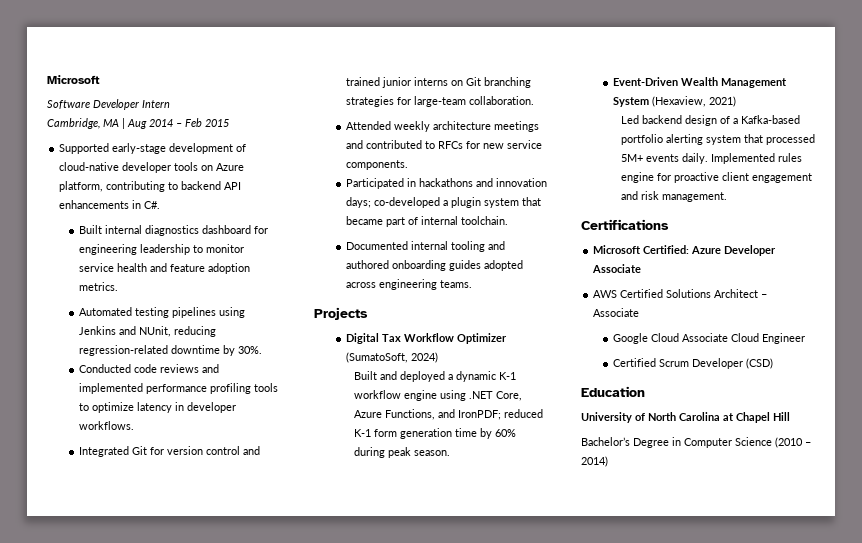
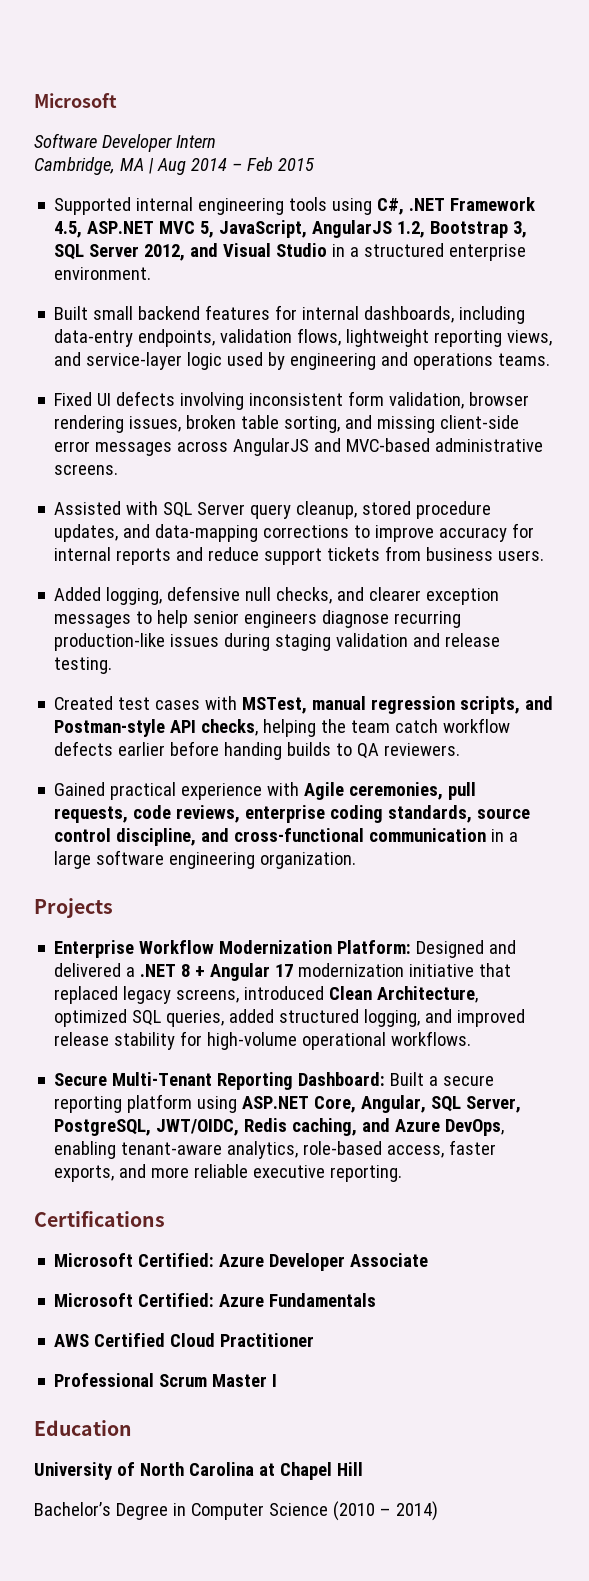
[112,143,247,154] [59,162,245,173] [59,181,242,192] [59,200,161,209] [79,225,269,236] [79,244,245,255] [79,263,251,274] [79,282,119,291] [79,307,246,318] [79,326,217,337] [79,345,263,356] [79,364,220,373] [79,383,279,394] [79,402,237,413] [79,421,135,430] [79,446,261,457] [346,77,532,88] [346,96,535,107] [346,121,540,132] [346,140,543,149] [346,160,409,170] [346,178,548,189] [346,197,542,208] [346,216,509,227] [346,241,506,252] [346,260,524,271] [346,279,473,290] [314,307,368,320] [346,333,508,344] [346,352,439,363] [353,371,516,382] [353,390,522,401] [353,409,543,420] [353,428,516,439] [353,447,450,458] [613,77,788,88] [613,96,737,107] [620,115,800,126] [620,134,815,145] [620,153,802,164] [620,172,812,183] [620,191,727,202] early-stage development of cloud-native developer tools on Azure platform, contributing to backend API enhancements in C#. // Built internal diagnostics dashboard for engineering leadership to monitor service health and feature adoption metrics. // Automated testing pipelines using Jenkins and NUnit, reducing regression-related downtime by 30%. // Conducted code reviews and implemented performance profiling tools to optimize latency in developer workflows. // Integrated Git for version control and trained junior interns on Git branching strategies for large-team collaboration. // Attended weekly architecture meetings and contributed to RFCs for new service components. // Participated in hackathons and innovation days; co-developed a plugin system that became part of internal toolchain. // Documented internal tooling and authored onboarding guides adopted across engineering teams. // Projects // Digital Tax Workflow Optimizer (SumatoSoft, 2024) // Built and deployed a dynamic K-1 workflow engine using .NET Core, Azure Functions, and IronPDF; reduced K-1 form generation time by 60% during peak season. // Event-Driven Wealth Management System (Hexaview, 2021) // Led backend design of a Kafka-based portfolio alerting system that processed 5M+ events daily. Implemented rules engine for proactive client engagement and risk management. -> [136,197,536,215] [54,220,528,238] [54,243,527,261] [54,267,152,280] [54,305,526,324] [54,328,553,347] [54,352,551,370] [54,391,530,410] [54,415,520,433] [54,438,544,456] [54,464,119,475] [54,501,492,519] [54,523,535,542] [54,546,545,565] [54,586,500,605] [54,610,462,628] [54,633,501,651] [54,657,113,674] [54,696,554,714] [54,718,511,737] [54,741,461,760] [54,782,477,800] [54,805,531,823] [54,828,519,846] [54,850,357,869] [34,898,113,918] [54,940,517,958] [54,963,512,981] [54,986,479,1004] [54,1009,526,1027] [54,1031,472,1050] [54,1072,495,1090] [54,1094,522,1113] [54,1118,505,1136] [54,1140,497,1159] [54,1164,403,1182] internal engineering tools using C#, .NET Framework 4.5, ASP.NET MVC 5, JavaScript, AngularJS 1.2, Bootstrap 3, SQL Server 2012, and Visual Studio in a structured enterprise environment. // Built small backend features for internal dashboards, including data-entry endpoints, validation flows, lightweight reporting views, and service-layer logic used by engineering and operations teams. // Fixed UI defects involving inconsistent form validation, browser rendering issues, broken table sorting, and missing client-side error messages across AngularJS and MVC-based administrative screens. // Assisted with SQL Server query cleanup, stored procedure updates, and data-mapping corrections to improve accuracy for internal reports and reduce support tickets from business users. // Added logging, defensive null checks, and clearer exception messages to help senior engineers diagnose recurring production-like issues during staging validation and release testing. // Created test cases with MSTest, manual regression scripts, and Postman-style API checks, helping the team catch workflow defects earlier before handing builds to QA reviewers. // Gained practical experience with Agile ceremonies, pull requests, code reviews, enterprise coding standards, source control discipline, and cross-functional communication in a large software engineering organization. // Projects // Enterprise Workflow Modernization Platform: Designed and delivered a .NET 8 + Angular 17 modernization initiative that replaced legacy screens, introduced Clean Architecture, optimized SQL queries, added structured logging, and improved release stability for high-volume operational workflows. // Secure Multi-Tenant Reporting Dashboard: Built a secure reporting platform using ASP.NET Core, Angular, SQL Server, PostgreSQL, JWT/OIDC, Redis caching, and Azure DevOps, enabling tenant-aware analytics, role-based access, faster exports, and more reliable executive reporting.
[593,289,768,298] [593,308,640,317] [613,333,806,344] [613,358,774,369] AWS Certified Solutions Architect – Associate // Google Cloud Associate Cloud Engineer // Certified Scrum Developer (CSD) -> [54,1293,377,1307] [54,1333,315,1347] [54,1373,278,1387] Microsoft Certified: Azure Fundamentals // AWS Certified Cloud Practitioner // Professional Scrum Master I

